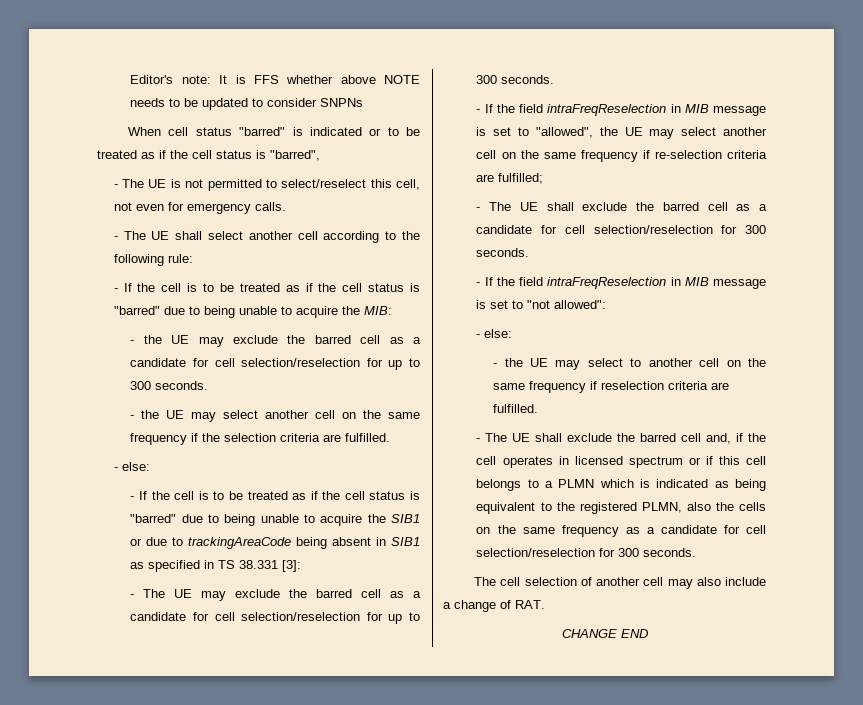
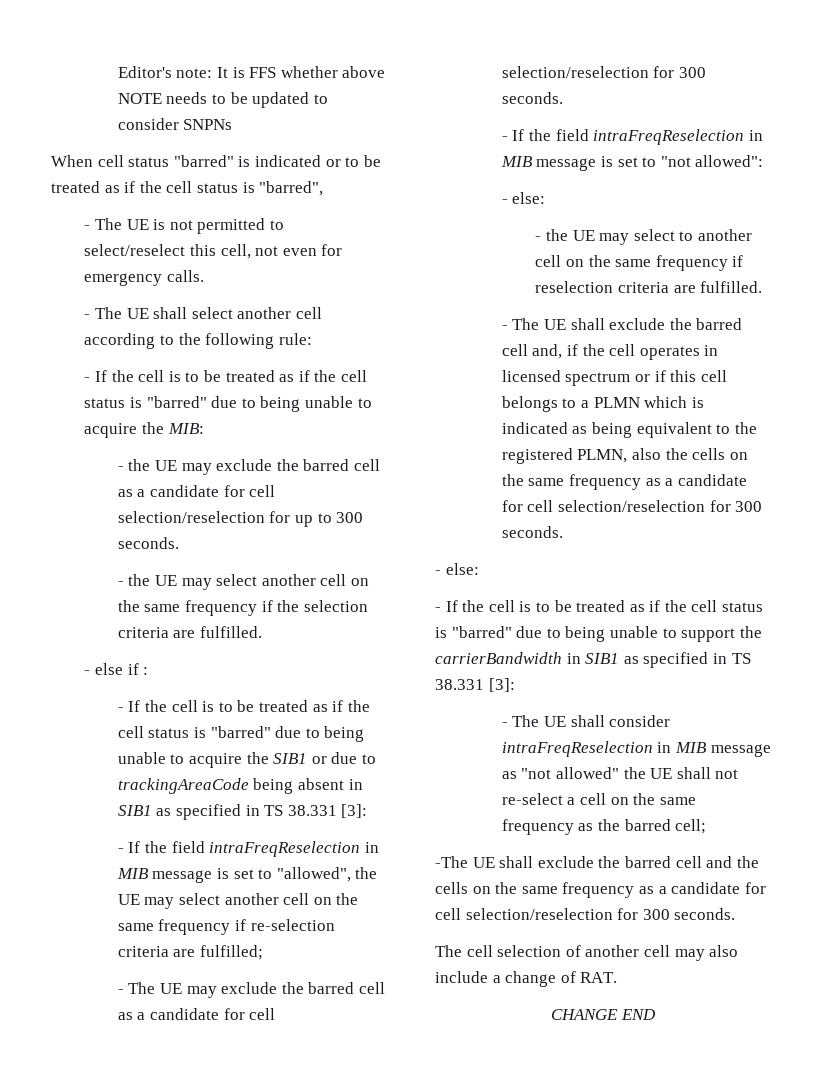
[121,462,150,471] else: -> [95,663,149,675] else if :
[130,589,421,601] [130,612,420,624] [476,75,555,84] // - The UE may exclude the barred cell as a candidate for cell selection/reselection for up to 300 seconds. -> (368, 811) none
[546,202,574,211] shall -> [186,986,217,998] may
(697, 552) none -> [435,563,479,575] [435,600,764,612] [435,626,762,642] [435,652,751,668] [435,678,515,692] [501,715,671,727] [501,741,771,757] [501,767,739,779] [501,793,696,805] [501,819,707,835] [435,856,759,868] [435,882,766,898] [435,908,736,920] // - else: // - If the cell is to be treated as if the cell status is "barred" due to being unable to support the carrierBandwidth in SIB1 as specified in TS 38.331 [3]: // - The UE shall consider intraFreqReselection in MIB message as "not allowed" the UE shall not re-select a cell on the same frequency as the barred cell; // -The UE shall exclude the barred cell and the cells on the same frequency as a candidate for cell selection/reselection for 300 seconds.

